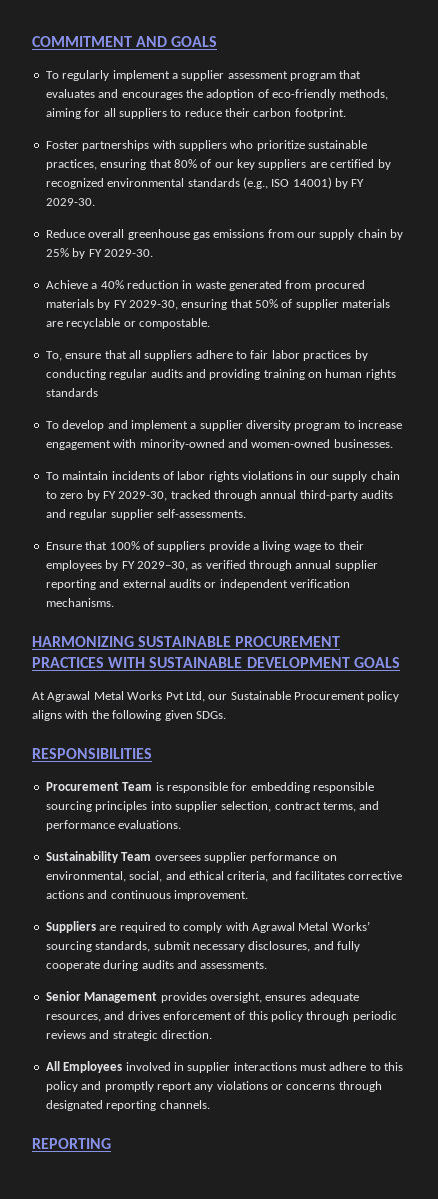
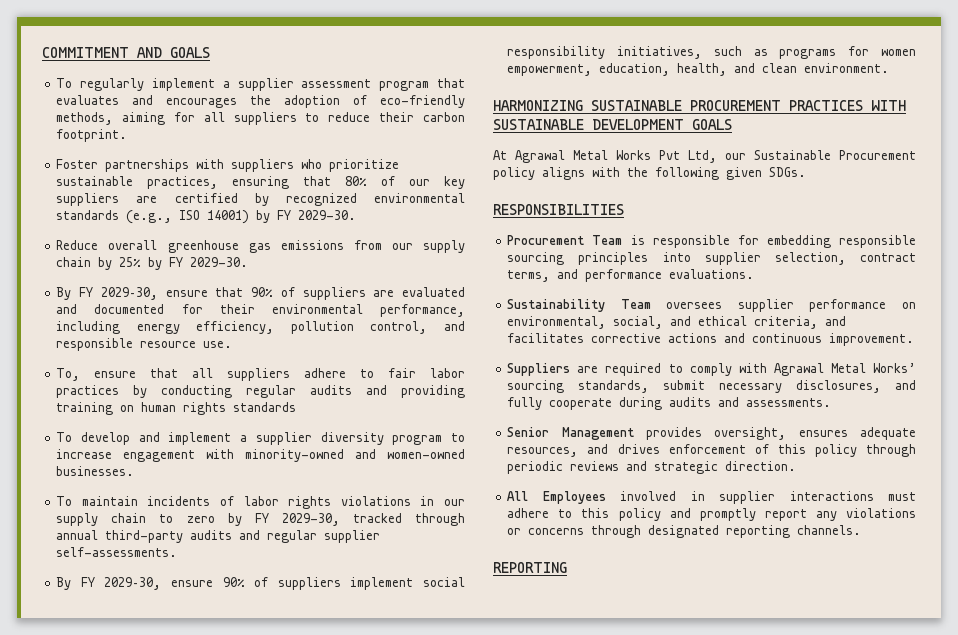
[45,280,365,291] [45,299,391,310] [45,318,210,329] Achieve a 40% reduction in waste generated from procured materials by FY 2029-30, ensuring that 50% of supplier materials are recyclable or compostable. -> [56,287,466,300] [56,304,465,317] [56,321,465,334] [56,338,233,351] By FY 2029–30, ensure that 90% of suppliers are evaluated and documented for their environmental performance, including energy efficiency, pollution control, and responsible resource use.
[45,541,364,552] [45,560,378,571] [45,579,350,590] [45,598,114,607] Ensure that 100% of suppliers provide a living wage to their employees by FY 2029–30, as verified through annual supplier reporting and external audits or independent verification mechanisms. -> [56,577,465,590] [507,46,916,59] [507,63,890,76] By FY 2029–30, ensure 90% of suppliers implement social responsibility initiatives, such as programs for women empowerment, education, health, and clean environment.

